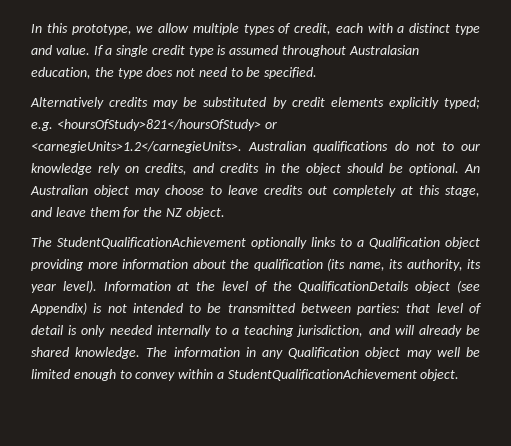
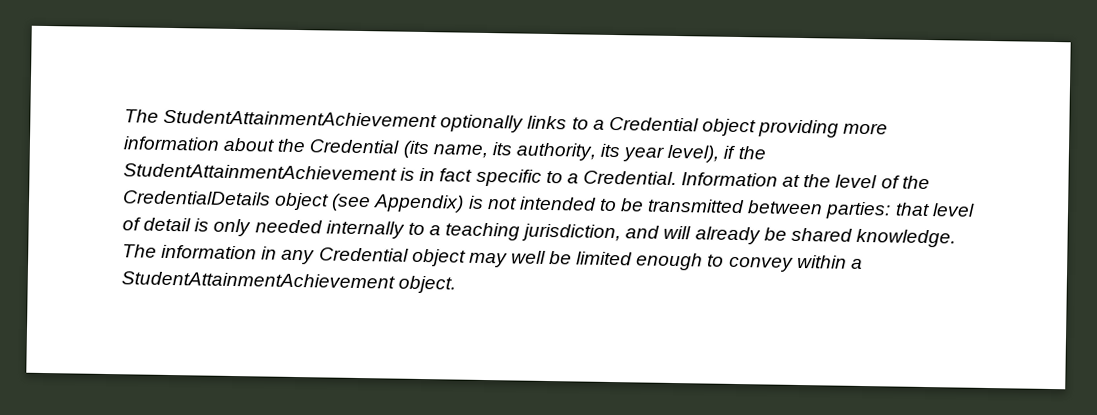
[31,23,481,35] [31,45,419,57] [31,67,318,79] [30,97,480,109] [31,119,277,131] [31,141,481,153] [31,163,480,175] [30,185,480,197] [31,207,225,219] [31,237,246,249] In this prototype, we allow multiple types of credit, each with a distinct type and value. If a single credit type is assumed throughout Australasian education, the type does not need to be specified. // Alternatively credits may be substituted by credit elements explicitly typed; e.g. <hoursOfStudy>821</hoursOfStudy> or <carnegieUnits>1.2</carnegieUnits>. Australian qualifications do not to our knowledge rely on credits, and credits in the object should be optional. An Australian object may choose to leave credits out completely at this stage, and leave them for the NZ object. // The StudentQualificationAchievement -> [124,109,438,128] The StudentAttainmentAchievement
[369,237,440,249] Qualification -> [608,116,699,132] Credential
[253,259,323,271] qualification -> [309,139,401,154] Credential
[62,280,97,293] level). -> [667,144,766,163] [123,163,677,187] level), if the StudentAttainmentAchievement is in fact specific to a Credential.
[298,281,410,293] QualificationDetails -> [123,190,271,206] CredentialDetails
[288,347,360,359] Qualification -> [318,247,409,262] Credential
[227,369,417,381] StudentQualificationAchievement -> [121,271,395,289] StudentAttainmentAchievement

